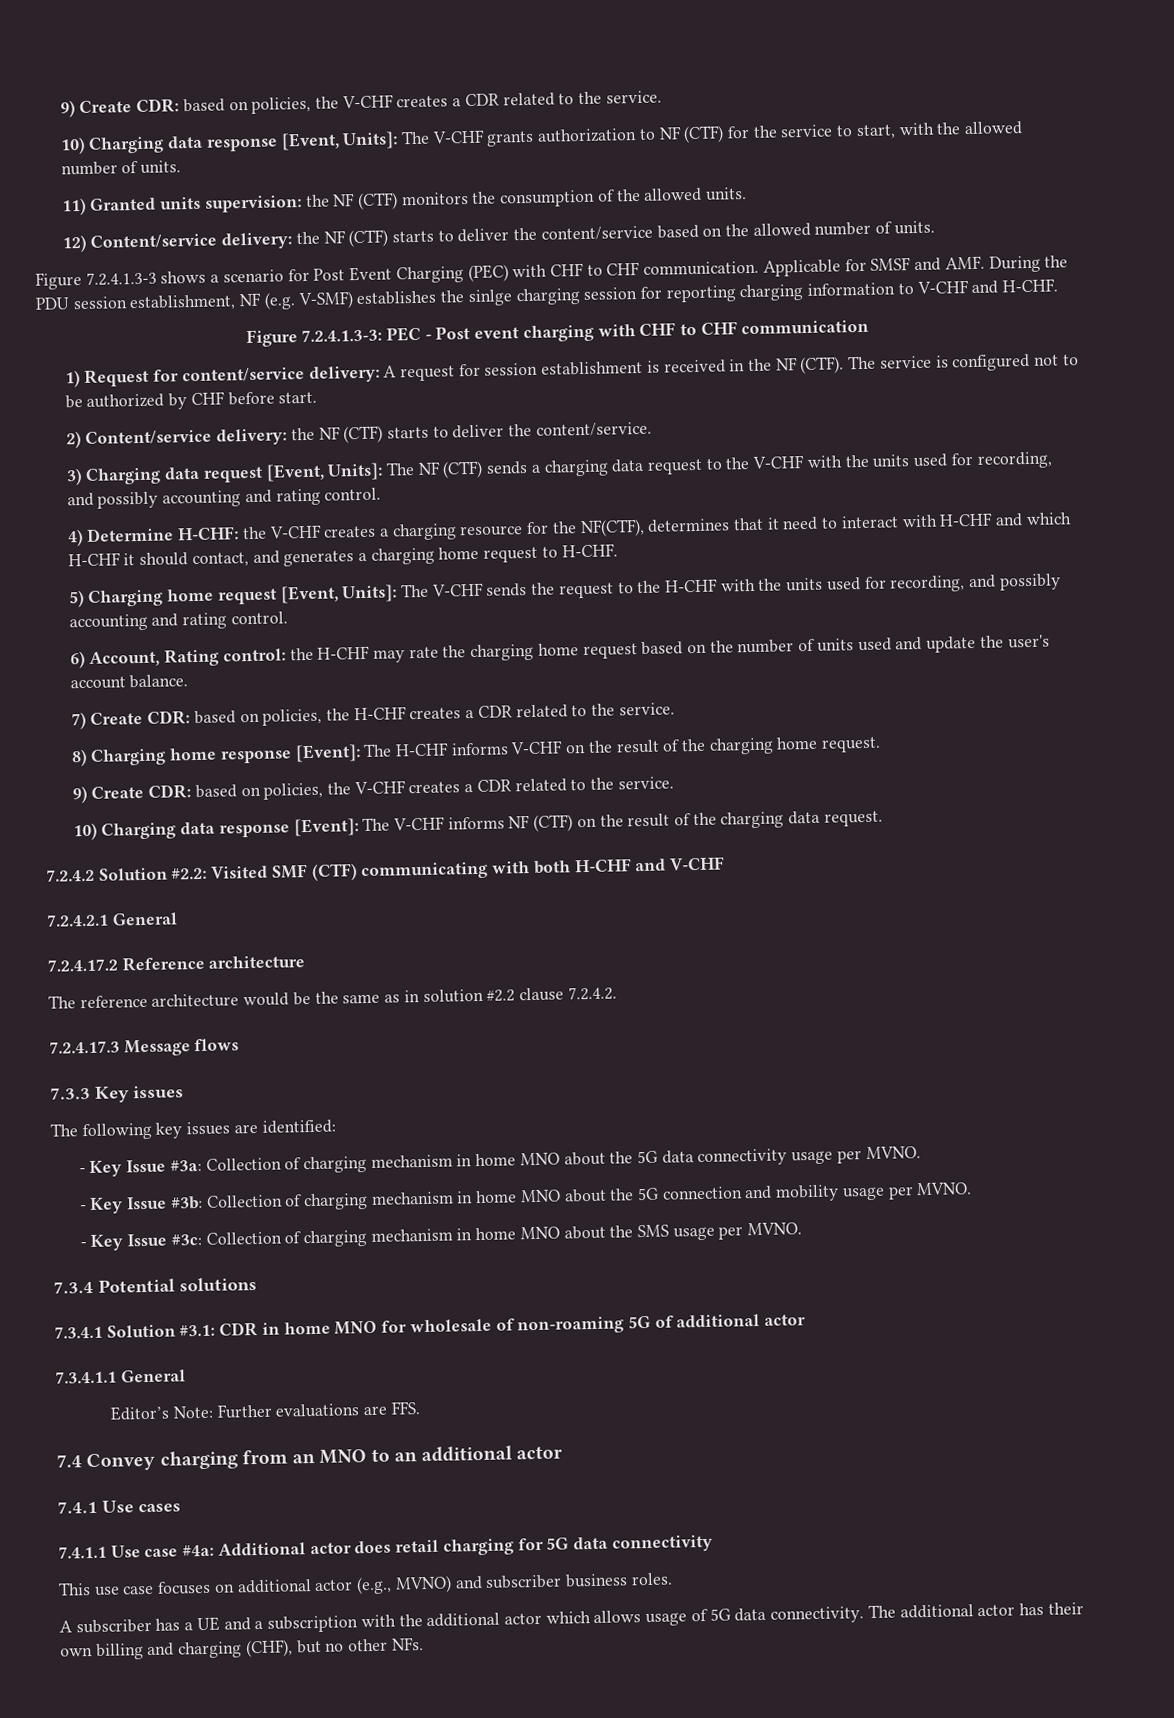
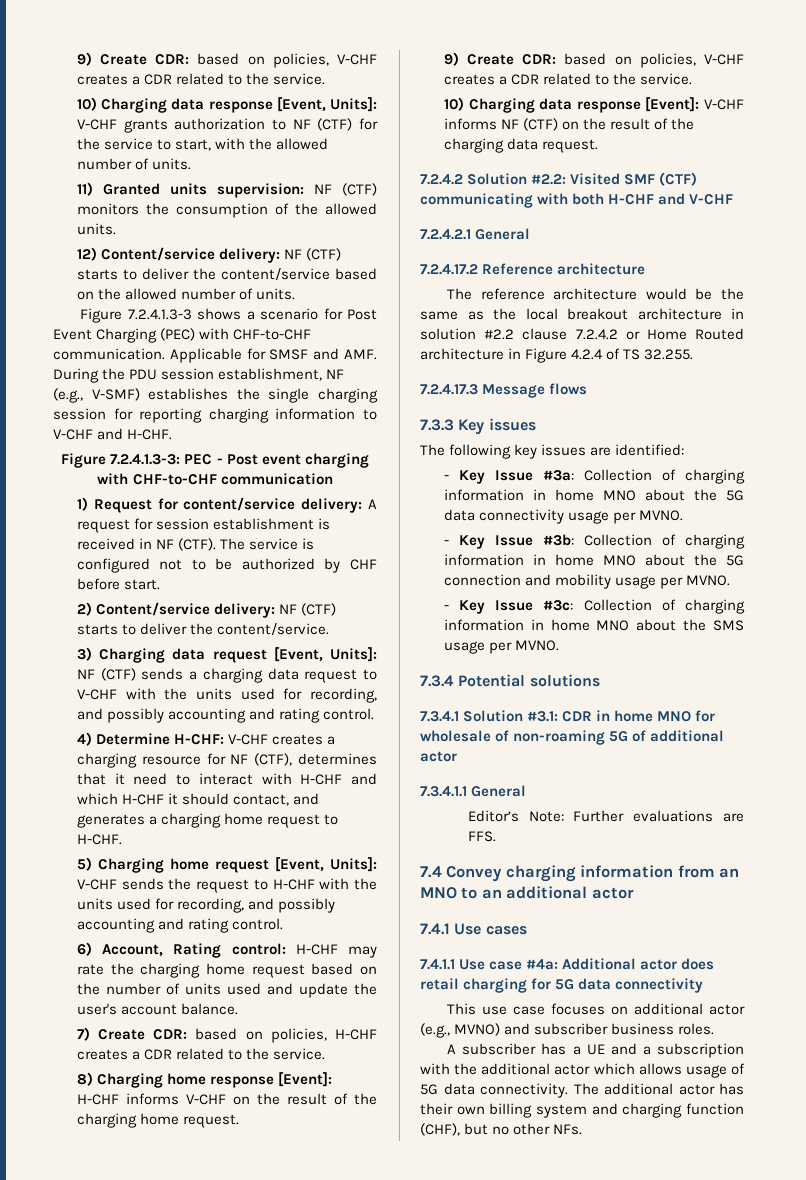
[59,96,339,118] 9) Create CDR: based on policies, the -> [76,52,329,68] 9) Create CDR: based on policies,
[400,130,430,145] The -> (378, 104) none
[305,194,330,207] the -> (304, 190) none
[295,231,320,245] the -> (280, 255) none
[549,261,641,277] CHF to CHF -> [233,329,312,340] CHF-to-CHF
[263,292,296,310] (e.g. -> [53,388,83,403] (e.g.,
[467,289,513,307] sinlge -> [268,388,310,403] single
[639,321,738,336] CHF to CHF -> [132,474,217,485] CHF-to-CHF
[748,358,773,372] the -> (152, 543) none
[290,427,315,441] the -> (275, 610) none
[385,462,415,476] The -> (378, 654) none
[725,457,751,470] the -> (377, 674) none
[241,526,267,540] the -> (224, 739) none
[551,518,645,538] the NF(CTF), -> [230,753,293,766] NF (CTF),
[400,583,429,598] The -> (377, 864) none
[637,580,662,594] the -> (268, 884) none
[289,647,314,661] the -> (286, 949) none
[325,708,350,721] the -> (327, 1035) none
[363,743,393,757] The -> (333, 1079) none
[326,782,351,795] the -> (696, 60) none
[362,817,391,832] The -> (700, 104) none
[403,986,617,1003] in solution #2.2 clause 7.2.4.2. -> [493,308,744,320] [420,328,744,340] [420,348,694,363] the local breakout architecture in solution #2.2 clause 7.2.4.2 or Home Routed architecture in Figure 4.2.4 of TS 32.255.
[370,1154,453,1168] mechanism -> [443,489,524,501] information
[370,1191,454,1205] mechanism -> [443,554,524,566] information
[370,1228,453,1242] mechanism -> [443,619,524,631] information
(238, 1460) none -> [580,865,674,878] information
(144, 1651) none -> [536,1104,587,1118] system
(243, 1650) none -> [686,1103,744,1115] function

